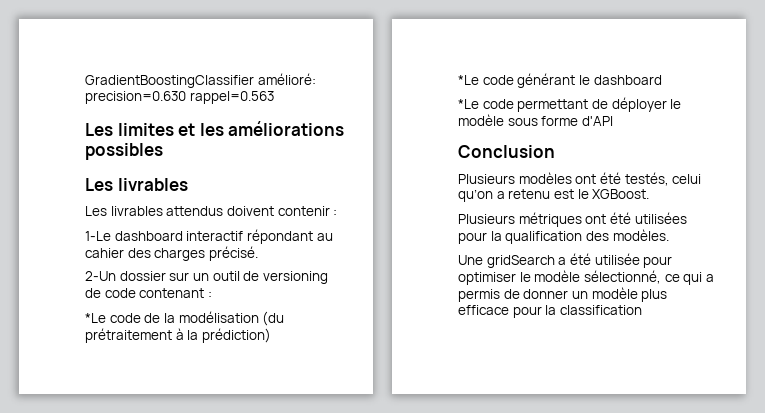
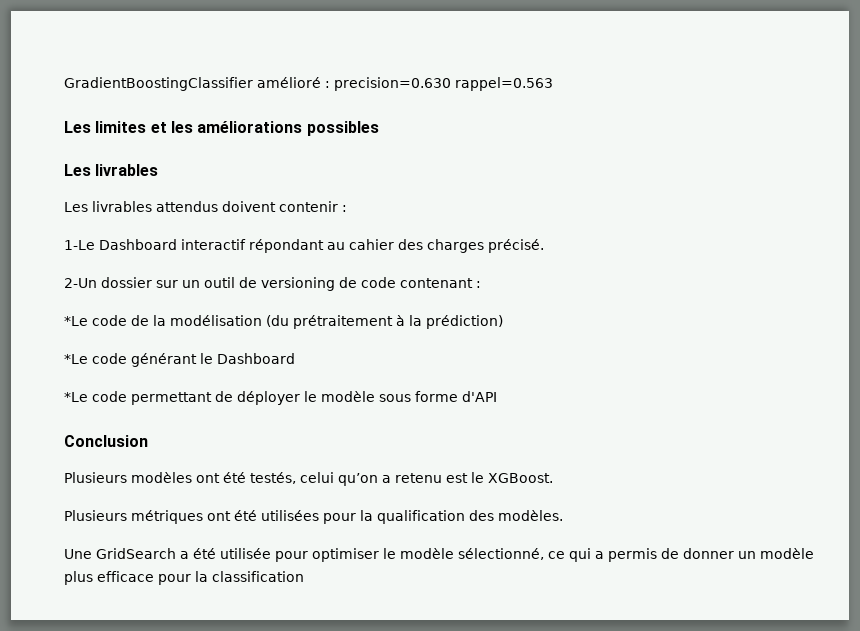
[257,73,316,85] amélioré: -> [257,77,330,88] amélioré :
[114,231,183,241] dashboard -> [99,239,177,250] Dashboard
[593,75,662,85] dashboard -> [217,353,295,364] Dashboard
[486,255,555,268] gridSearch -> [96,548,176,559] GridSearch

